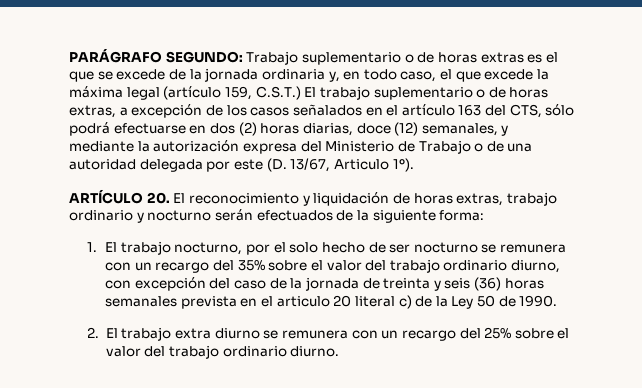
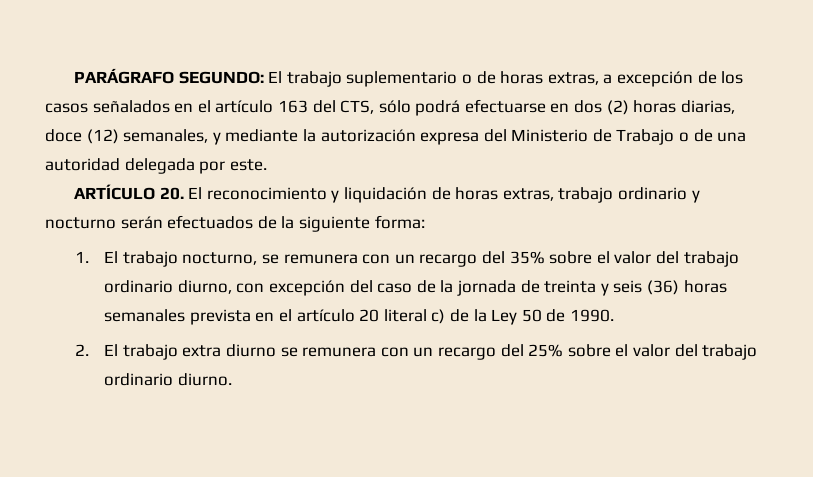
[246,51,558,65] [69,68,550,82] [69,86,301,100] Trabajo suplementario o de horas extras es el que se excede de la jornada ordinaria y, en todo caso, el que excede la máxima legal (artículo 159, C.S.T.) -> (264, 77) none
[233,158,414,172] este (D. 13/67, Articulo 1º). -> [229,159,267,171] este.
[245,242,478,255] por el solo hecho de ser nocturno -> (258, 258) none
[276,296,330,307] articulo -> [296,309,355,322] artículo

